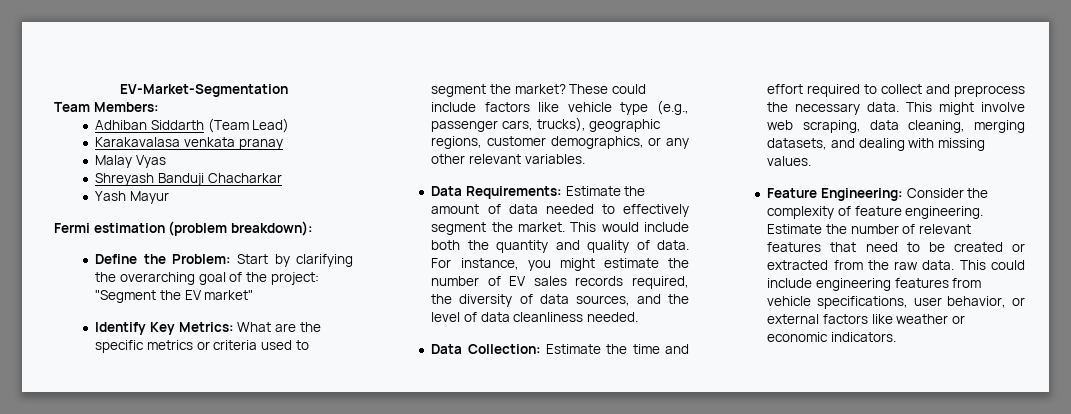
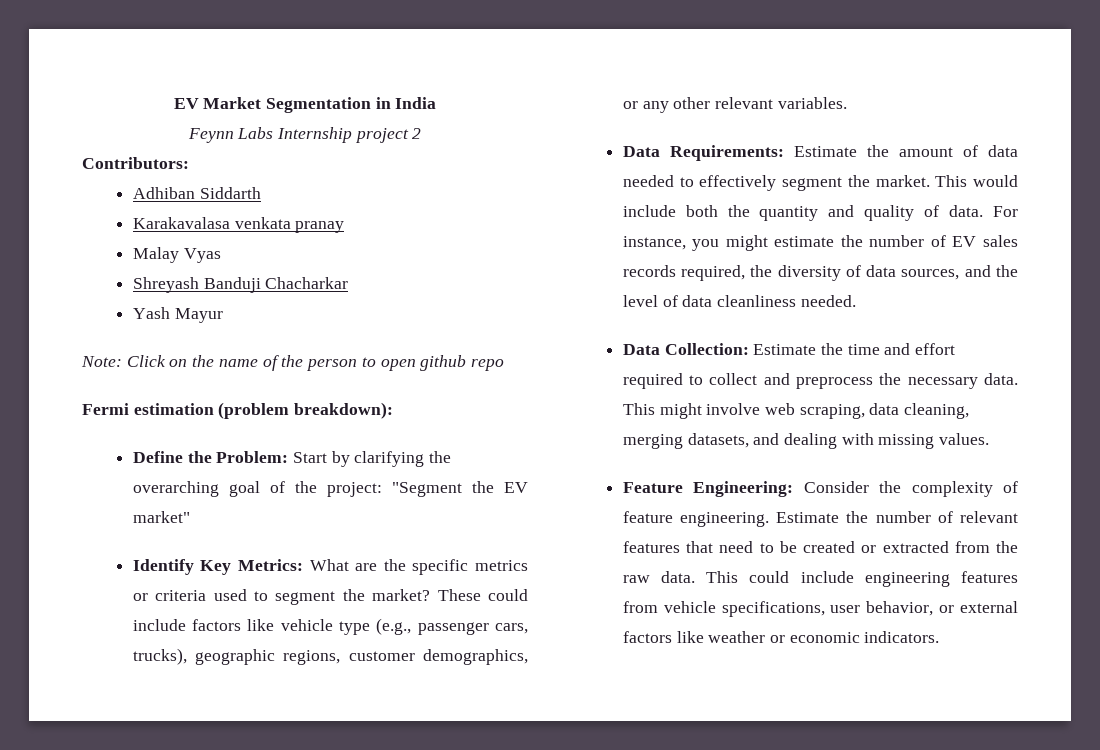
[119,84,288,97] [54,102,159,112] EV-Market-Segmentation // Team Members: -> [173,97,437,113] [187,127,422,143] [82,157,189,169] EV Market Segmentation in India // Feynn Labs Internship project 2 // Contributors:
[207,118,290,133] (Team Lead) -> (261, 193) none
(170, 197) none -> [81,355,504,371] // Note: Click on the name of the person to open github repo

